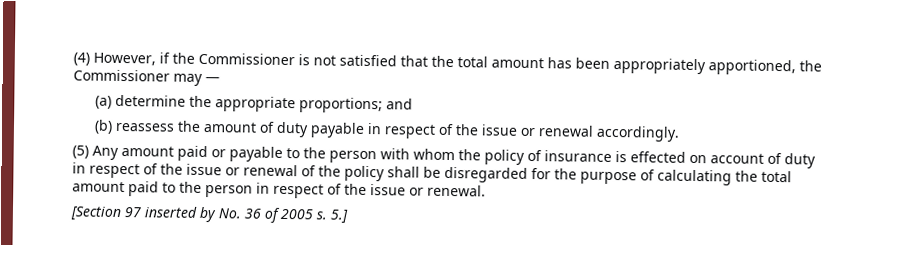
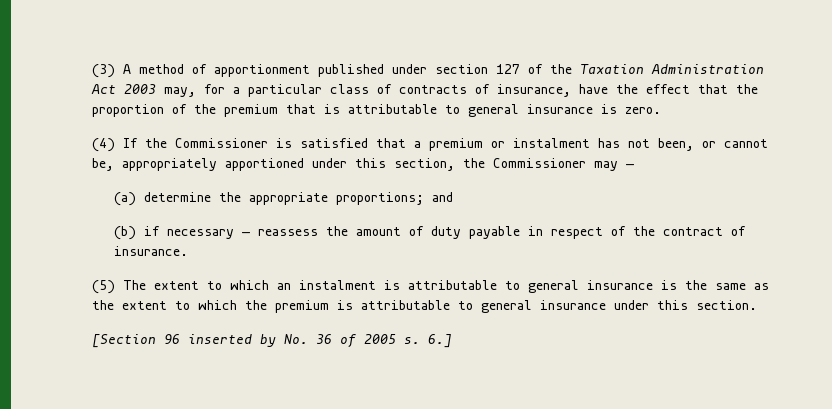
[73,52,171,66] (4) However, if -> [91,64,764,78] [90,84,758,97] [91,104,661,117] [91,138,138,152] (3) A method of apportionment published under section 127 of the Taxation Administration Act 2003 may, for a particular class of contracts of insurance, have the effect that the proportion of the premium that is attributable to general insurance is zero. // (4) If
[313,55,337,66] not -> (292, 143) none
[431,55,797,76] the total amount has been appropriately apportioned, -> [413,138,768,151] [91,158,455,171] a premium or instalment has not been, or cannot be, appropriately apportioned under this section,
(113, 126) none -> [143,226,250,239] if necessary —
[480,124,680,142] [72,145,817,169] [72,162,793,186] [72,181,487,199] issue or renewal accordingly. // (5) Any amount paid or payable to the person with whom the policy of insurance is effected on account of duty in respect of the issue or renewal of the policy shall be disregarded for the purpose of calculating the total amount paid to the person in respect of the issue or renewal. -> [662,226,746,236] [113,246,188,256] [91,280,769,294] [91,300,757,313] contract of insurance. // (5) The extent to which an instalment is attributable to general insurance is the same as the extent to which the premium is attributable to general insurance under this section.
[124,207,143,218] 97 -> [163,334,180,344] 96
[330,209,349,224] 5.] -> [427,334,452,348] 6.]

